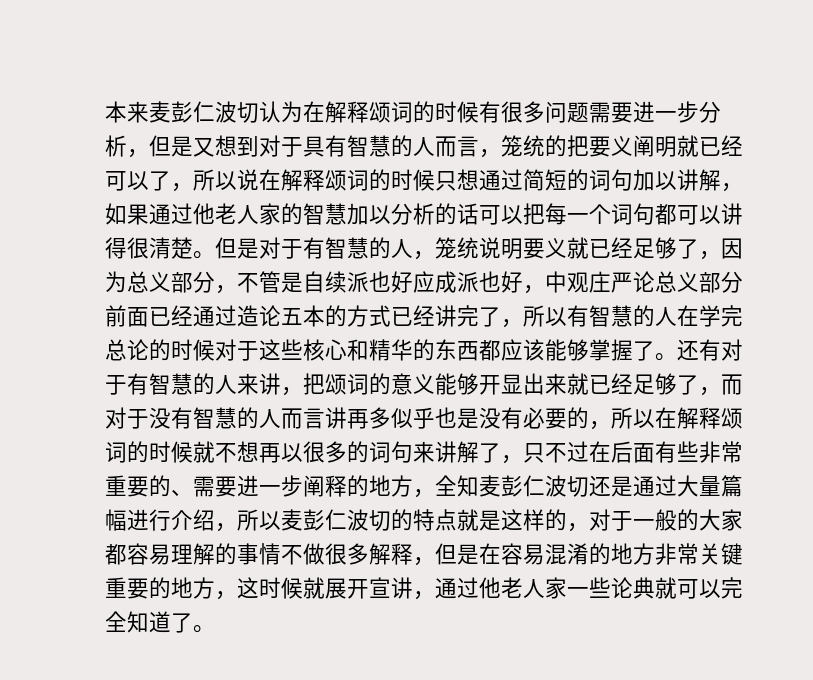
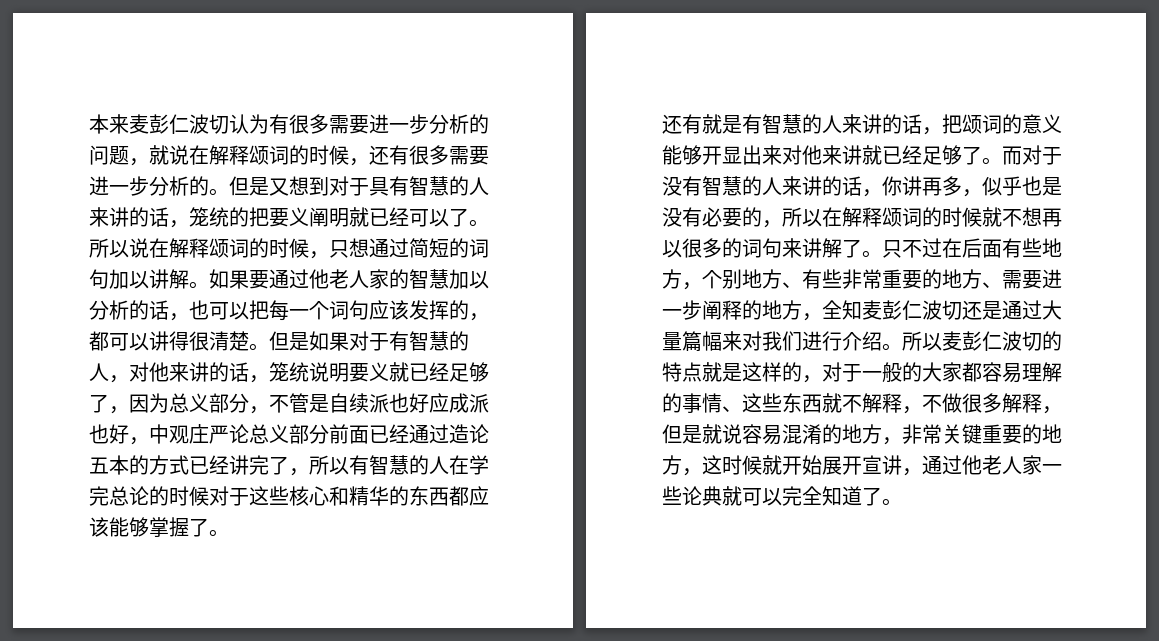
[303,101,721,123] [105,135,149,158] 在解释颂词的时候有很多问题需要进一步分析， -> [269,114,489,134] [89,145,489,166] [89,176,229,196] 有很多需要进一步分析的问题，就说在解释颂词的时候，还有很多需要进一步分析的。
[435,136,479,157] 而言 -> [89,207,169,227] 来讲的话
[171,183,193,192] ， -> [469,219,489,227] 。
(435, 180) none -> [309,251,329,259] ，
[721,183,743,192] [105,203,149,225] ，如果 -> [189,269,269,289] 。如果要
(479, 214) none -> [169,300,209,321] ，也
(655, 214) none -> [369,300,489,321] 应该发挥的，
(259, 248) none -> [309,331,349,351] 如果
(435, 255) none -> [129,362,269,383] 对他来讲的话，
[677,339,743,361] [105,373,281,395] 还有对于有智慧的人来讲 -> [662,114,922,134] // 还有就是有智慧的人来讲的话
[567,373,721,396] 就已经足够了， -> [782,145,1002,165] 对他来讲就已经足够了。
[281,407,391,429] 而言讲再多 -> [782,176,982,197] 来讲的话，你讲再多，
[501,455,523,464] ， -> [862,250,882,258] 。
(699, 451) none -> [1042,238,1062,257] [662,269,842,290] 地方，个别地方、有些
(171, 486) none -> [942,269,982,289] 地方
(127, 520) none -> [722,331,802,351] 来对我们
[215,523,237,532] ， -> [882,343,902,351] 。
(281, 554) none -> [722,393,922,414] 、这些东西就不解释，
[479,543,501,564] 在 -> [702,424,742,444] 就说
(655, 554) none -> [882,437,902,445] ，
(325, 588) none -> [782,455,822,475] 开始

